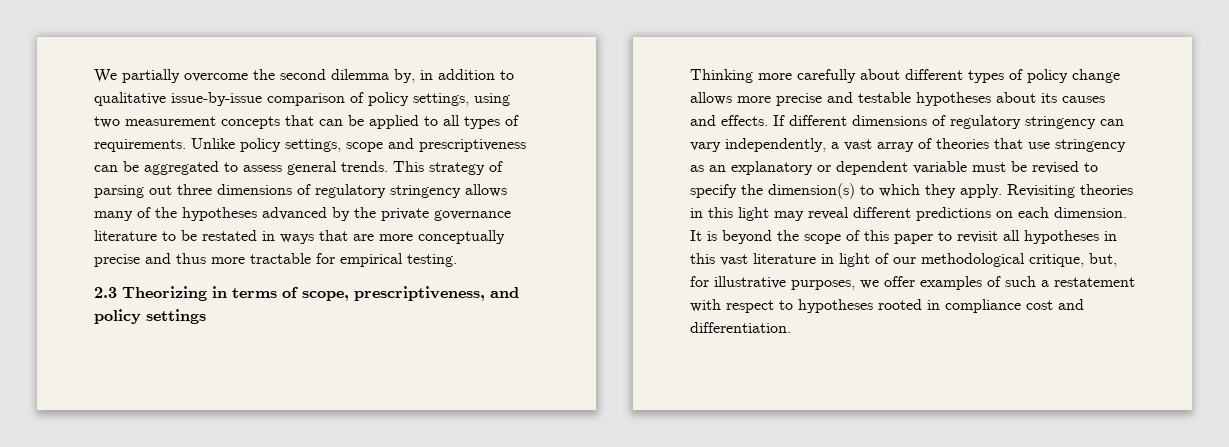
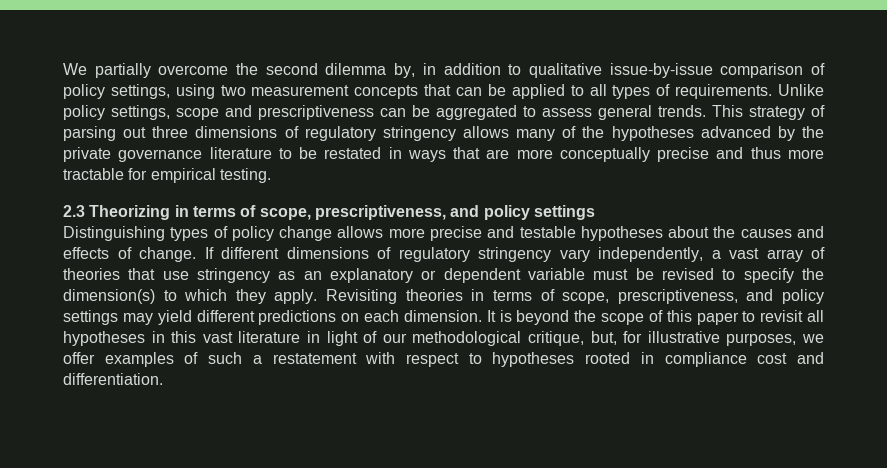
[690,69,963,83] Thinking more carefully about different -> [63,226,165,241] Distinguishing
[1041,93,1057,103] its -> [713,226,736,238] the
[721,115,768,126] effects. -> [63,247,196,262] effects of change.
[1100,119,1124,126] can -> (551, 254) none
[708,207,849,221] this light may reveal -> [492,289,825,304] [63,310,192,325] terms of scope, prescriptiveness, and policy settings may yield

